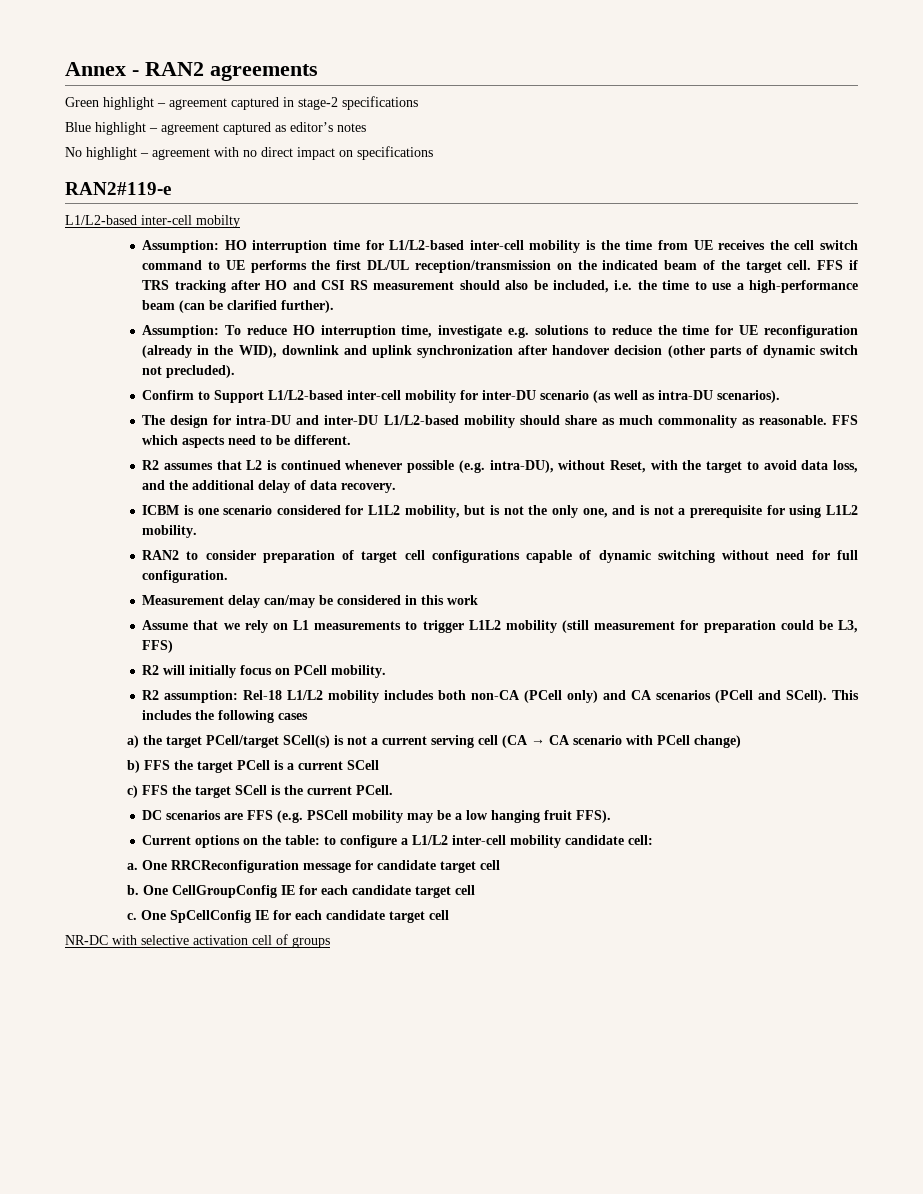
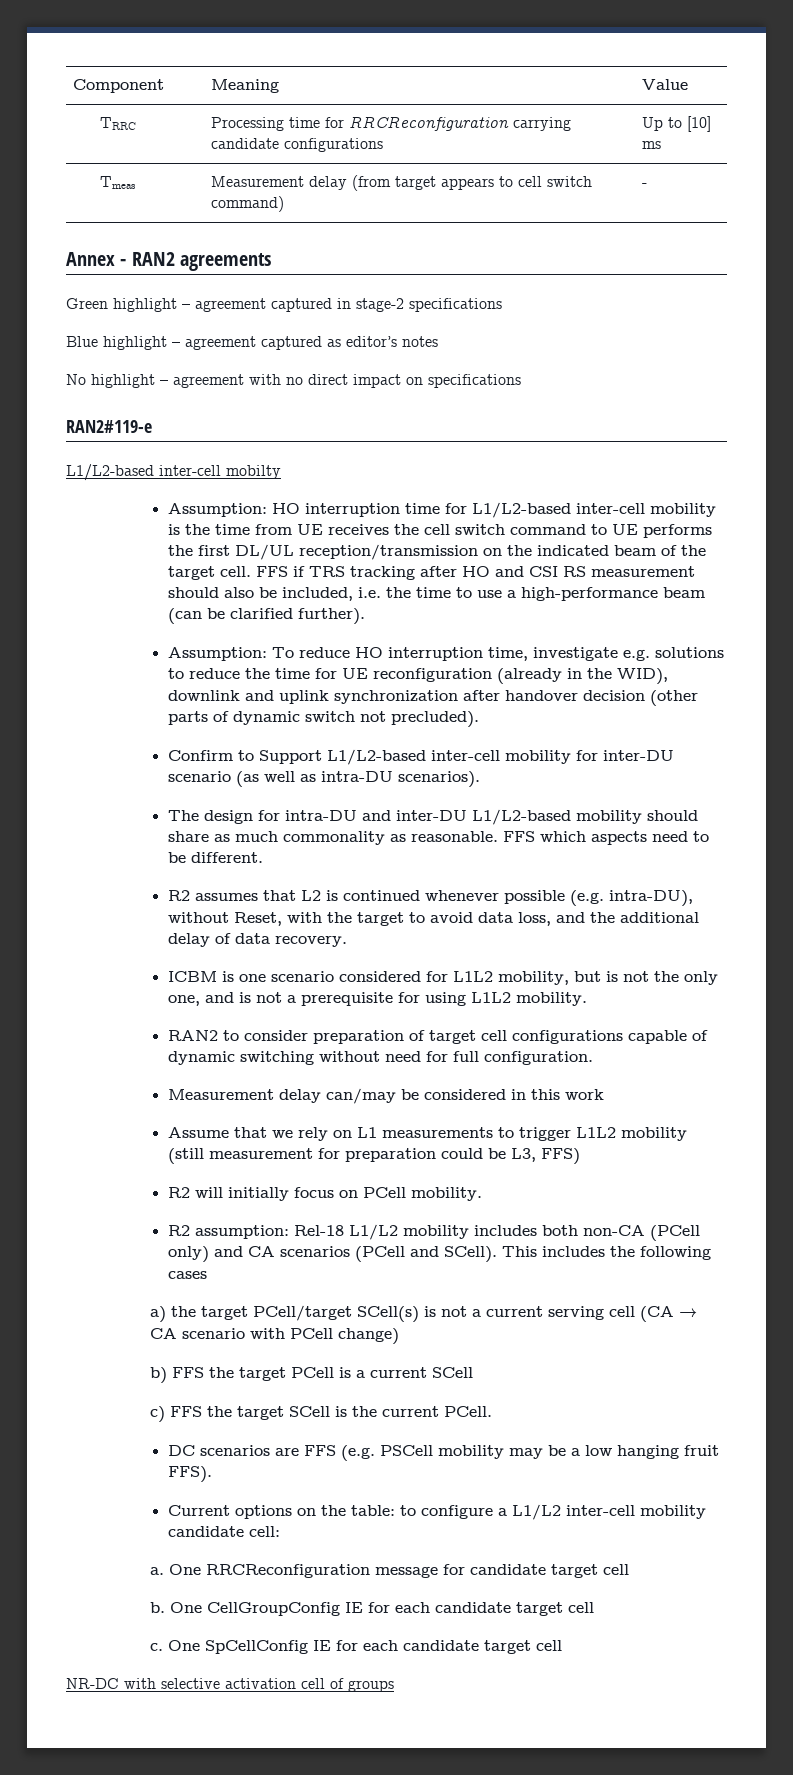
(65, 69) none -> [72,79,164,93] [211,79,280,93] [642,79,689,90] [100,117,137,130] [211,116,572,131] [211,138,384,152] [642,116,712,132] [642,141,662,149] [100,176,136,189] [211,175,593,191] [211,196,285,212] [642,183,648,187] Component | Meaning | Value // TRRC | Processing time for RRCReconfiguration carrying candidate configurations | Up to [10] ms // Tmeas | Measurement delay (from target appears to cell switch command) | - //

